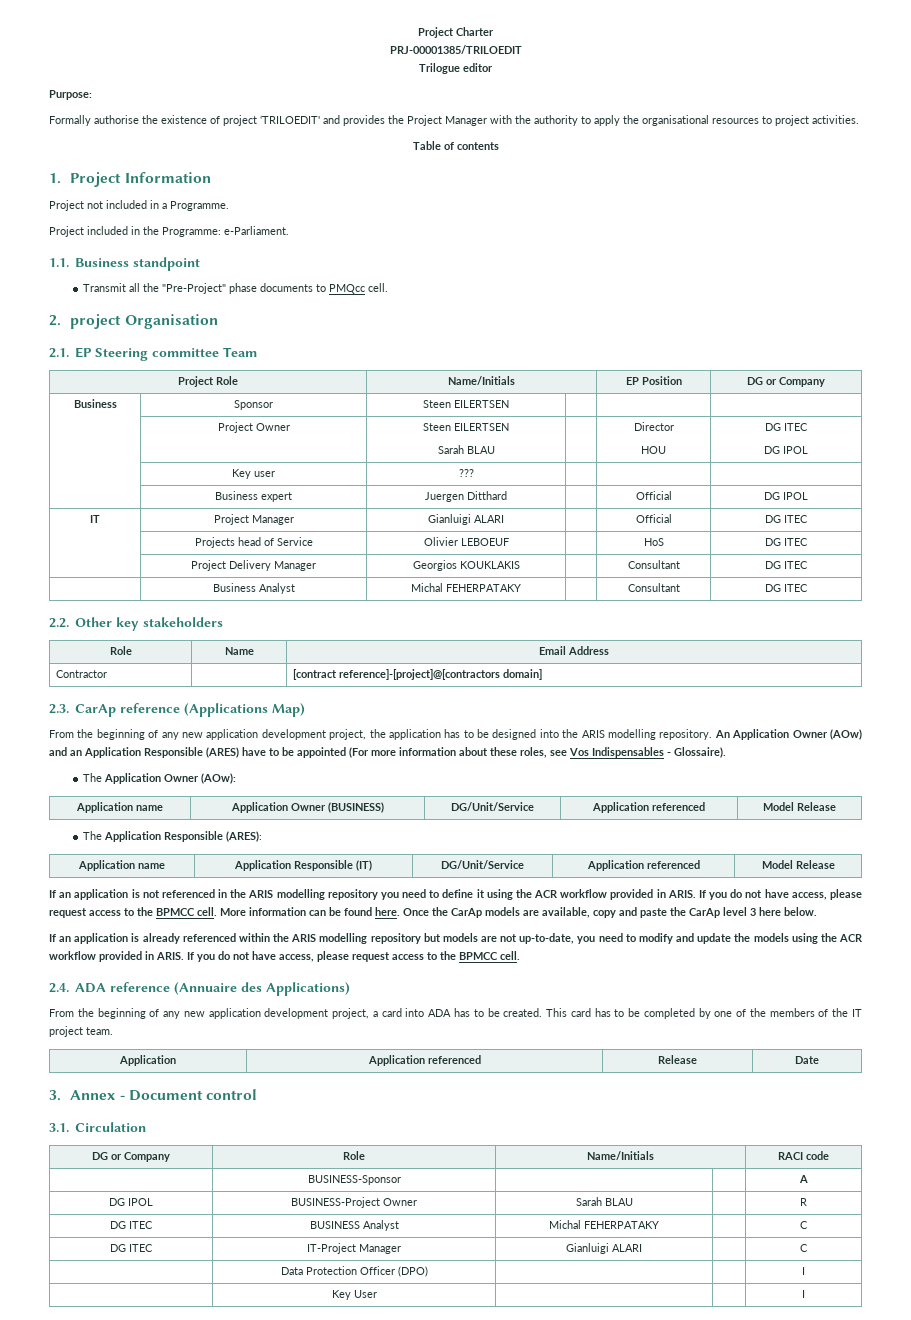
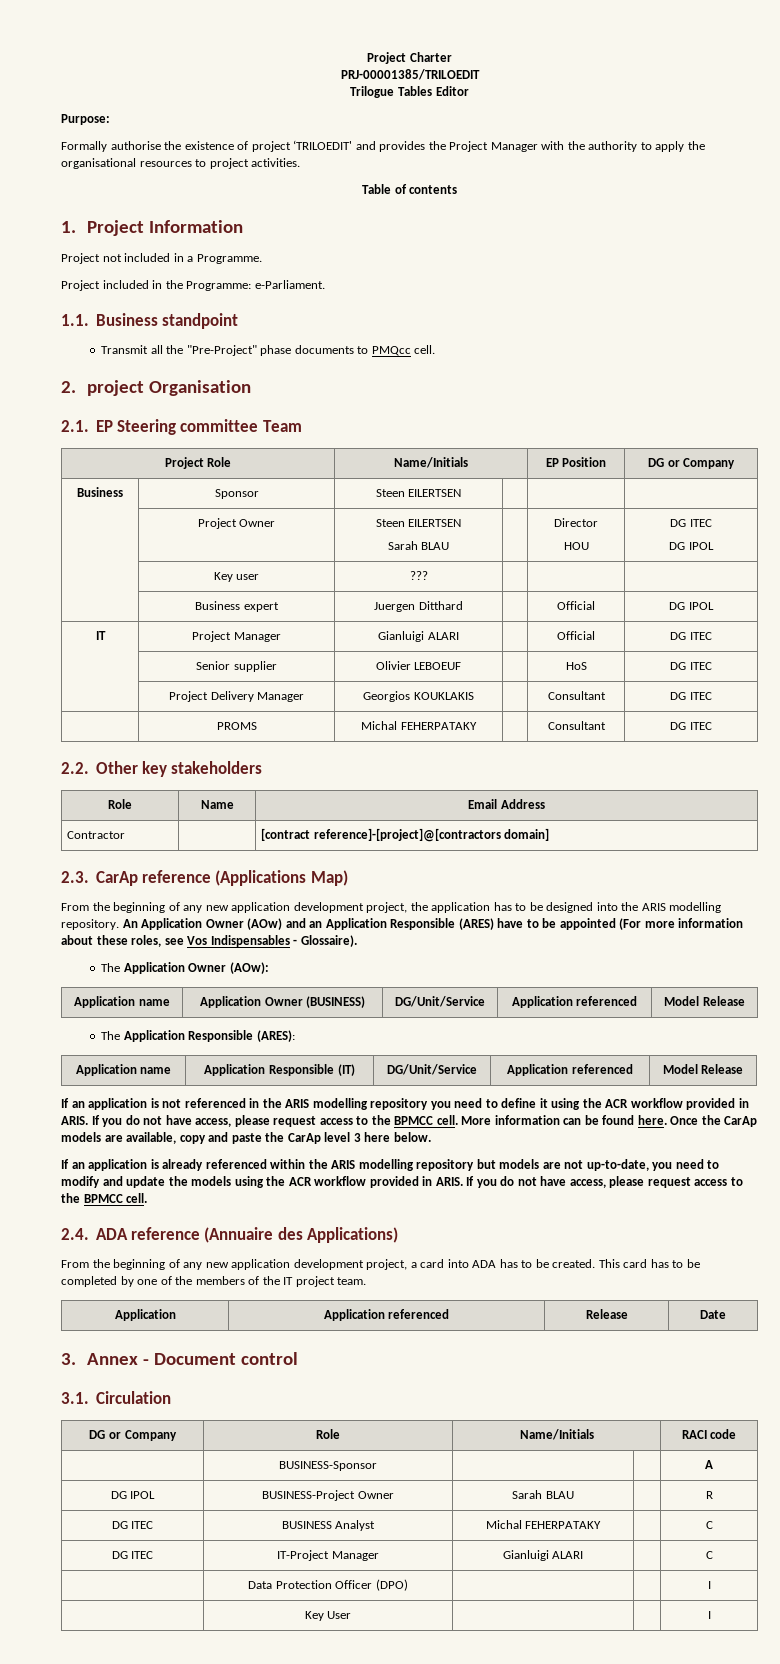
[463,63,493,72] editor -> [398,86,469,96] Tables Editor
[194,537,313,548] Projects head of Service -> [196,661,277,672] Senior supplier
[212,583,295,594] Business Analyst -> [216,722,257,730] PROMS

